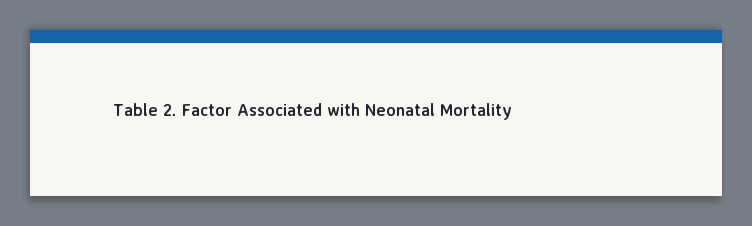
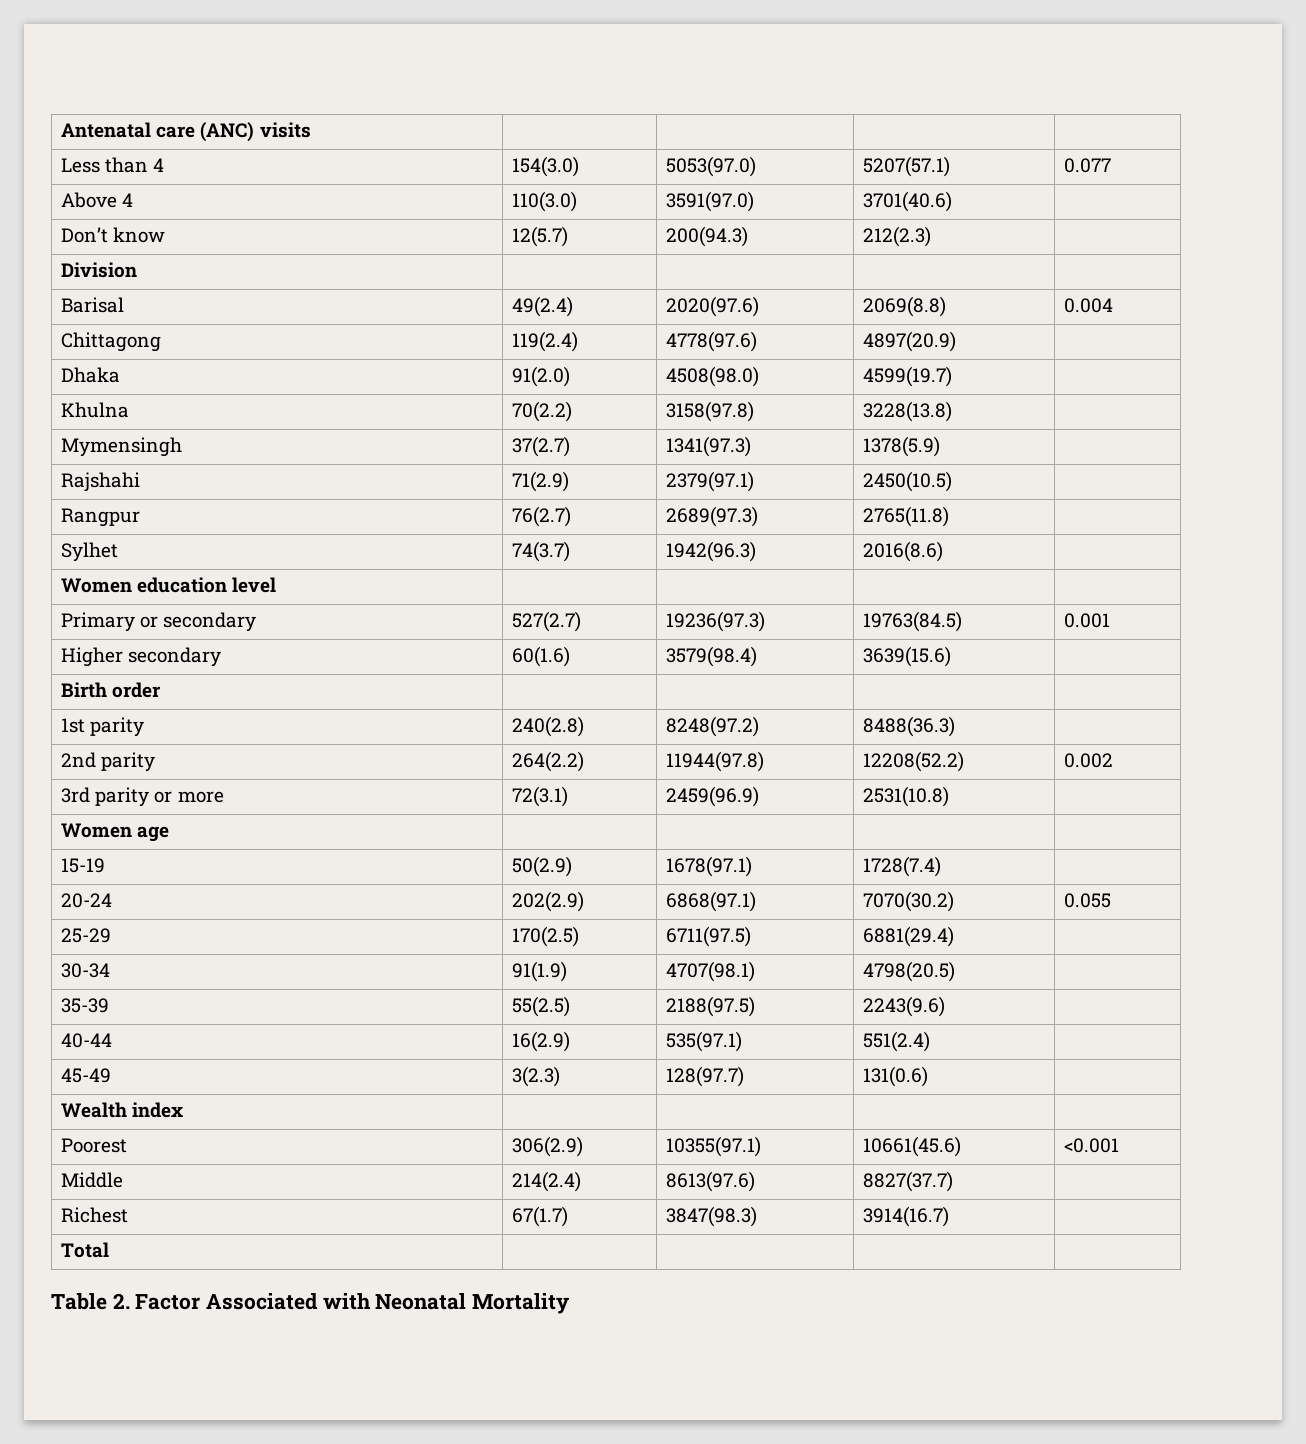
(113, 109) none -> [61,122,311,142] [61,157,165,173] [512,156,580,177] [666,156,757,177] [863,156,951,177] [1064,158,1112,173] [61,192,134,208] [512,191,578,212] [666,191,755,212] [863,191,953,212] [61,227,166,243] [512,226,569,247] [666,226,749,247] [863,226,932,247] [61,262,138,278] [61,297,125,313] [512,296,574,317] [666,296,760,317] [863,296,947,317] [1064,298,1114,313] [61,332,162,352] [512,331,579,352] [666,331,758,352] [863,331,957,352] [61,367,121,383] [512,366,571,387] [666,366,760,387] [863,366,953,387] [61,402,130,418] [512,401,573,422] [666,401,755,422] [863,401,953,422] [61,437,183,457] [512,436,571,457] [666,436,752,457] [863,436,941,457] [61,472,141,492] [512,471,570,492] [666,471,755,492] [863,471,953,492] [61,508,141,527] [512,506,572,527] [666,506,759,527] [863,506,950,527] [61,542,119,562] [512,541,571,562] [666,541,757,562] [863,541,944,562] [61,577,277,593] [61,612,257,632] [512,611,582,632] [666,611,766,632] [863,611,963,632] [1064,613,1111,628] [61,647,222,667] [512,646,571,667] [666,646,758,667] [863,646,952,667] [61,682,161,698] [61,717,145,737] [512,716,585,737] [666,716,760,737] [863,716,956,737] [61,752,156,772] [512,751,585,772] [666,751,765,772] [863,751,965,772] [1064,753,1114,768] [61,787,224,807] [512,786,569,807] [666,786,760,807] [863,786,950,807] [61,823,170,842] [61,858,106,873] [512,856,573,877] [666,856,753,877] [863,856,942,877] [61,893,113,908] [512,891,585,912] [666,891,757,912] [863,891,955,912] [1064,893,1112,908] [61,928,112,943] [512,926,580,947] [666,926,752,947] [863,926,955,947] [61,963,111,978] [512,961,568,982] [666,961,756,982] [863,961,956,982] [61,998,110,1013] [512,996,571,1017] [666,996,756,1017] [863,996,946,1017] [61,1033,113,1048] [512,1031,571,1052] [666,1031,743,1052] [863,1031,931,1052] [61,1068,112,1083] [512,1066,561,1087] [666,1066,745,1087] [863,1066,929,1087] [61,1102,184,1118] [61,1138,128,1153] [512,1136,584,1157] [666,1136,762,1157] [863,1136,962,1157] [1064,1138,1120,1153] [61,1172,124,1188] [512,1171,582,1192] [666,1171,756,1192] [863,1171,954,1192] [61,1207,129,1223] [512,1206,569,1227] [666,1206,758,1227] [863,1206,950,1227] [61,1242,110,1258] Antenatal care (ANC) visits | | | | // Less than 4 | 154(3.0) | 5053(97.0) | 5207(57.1) | 0.077 // Above 4 | 110(3.0) | 3591(97.0) | 3701(40.6) | // Don’t know | 12(5.7) | 200(94.3) | 212(2.3) | // Division | | | | // Barisal | 49(2.4) | 2020(97.6) | 2069(8.8) | 0.004 // Chittagong | 119(2.4) | 4778(97.6) | 4897(20.9) | // Dhaka | 91(2.0) | 4508(98.0) | 4599(19.7) | // Khulna | 70(2.2) | 3158(97.8) | 3228(13.8) | // Mymensingh | 37(2.7) | 1341(97.3) | 1378(5.9) | // Rajshahi | 71(2.9) | 2379(97.1) | 2450(10.5) | // Rangpur | 76(2.7) | 2689(97.3) | 2765(11.8) | // Sylhet | 74(3.7) | 1942(96.3) | 2016(8.6) | // Women education level | | | | // Primary or secondary | 527(2.7) | 19236(97.3) | 19763(84.5) | 0.001 // Higher secondary | 60(1.6) | 3579(98.4) | 3639(15.6) | // Birth order | | | | // 1st parity | 240(2.8) | 8248(97.2) | 8488(36.3) | // 2nd parity | 264(2.2) | 11944(97.8) | 12208(52.2) | 0.002 // 3rd parity or more | 72(3.1) | 2459(96.9) | 2531(10.8) | // Women age | | | | // 15-19 | 50(2.9) | 1678(97.1) | 1728(7.4) | // 20-24 | 202(2.9) | 6868(97.1) | 7070(30.2) | 0.055 // 25-29 | 170(2.5) | 6711(97.5) | 6881(29.4) | // 30-34 | 91(1.9) | 4707(98.1) | 4798(20.5) | // 35-39 | 55(2.5) | 2188(97.5) | 2243(9.6) | // 40-44 | 16(2.9) | 535(97.1) | 551(2.4) | // 45-49 | 3(2.3) | 128(97.7) | 131(0.6) | // Wealth index | | | | // Poorest | 306(2.9) | 10355(97.1) | 10661(45.6) | <0.001 // Middle | 214(2.4) | 8613(97.6) | 8827(37.7) | // Richest | 67(1.7) | 3847(98.3) | 3914(16.7) | // Total | | | | //

